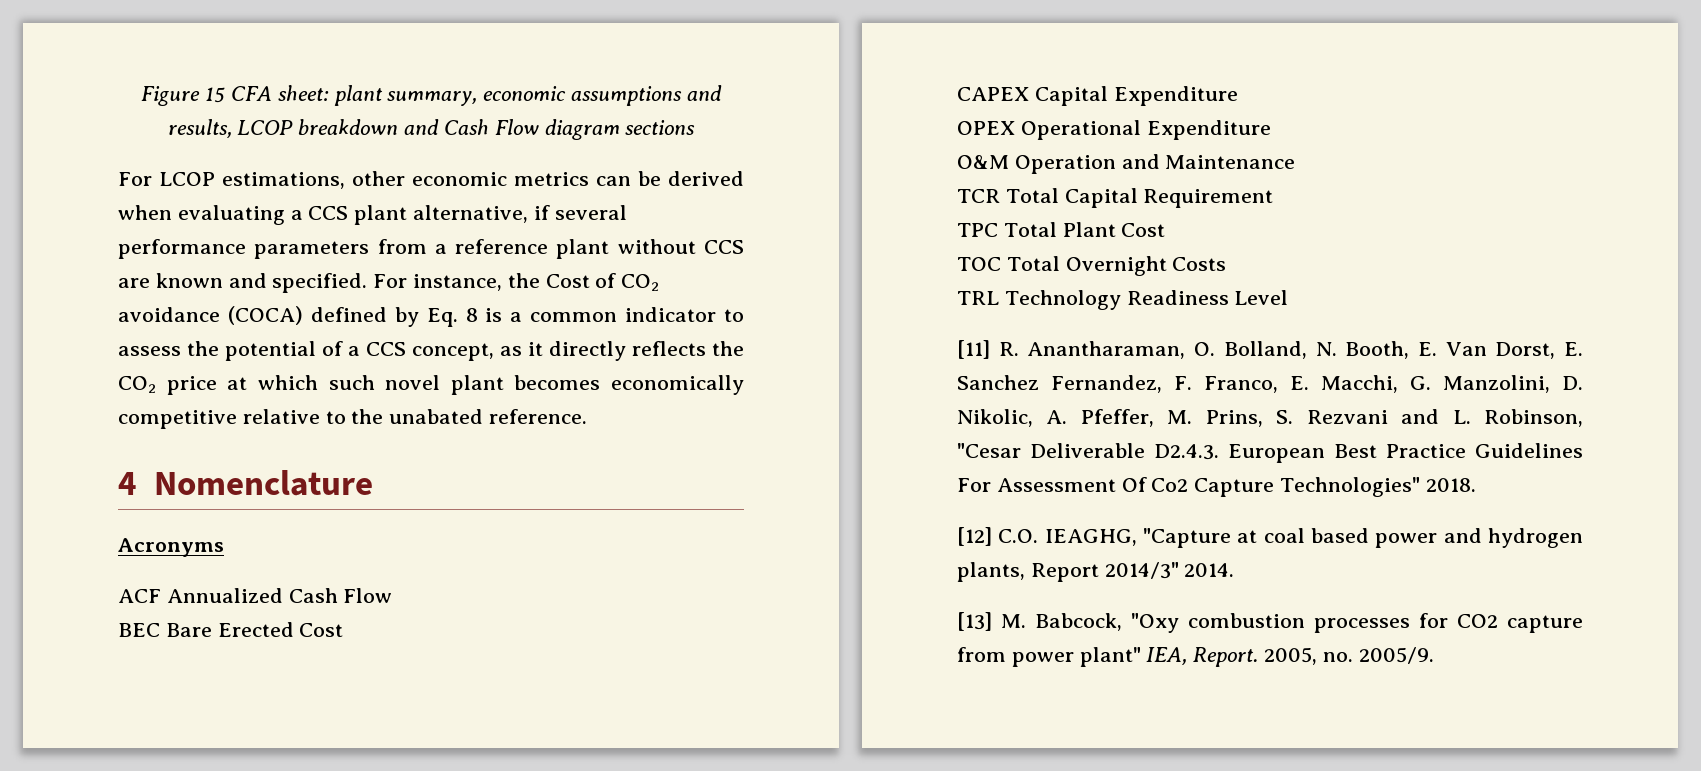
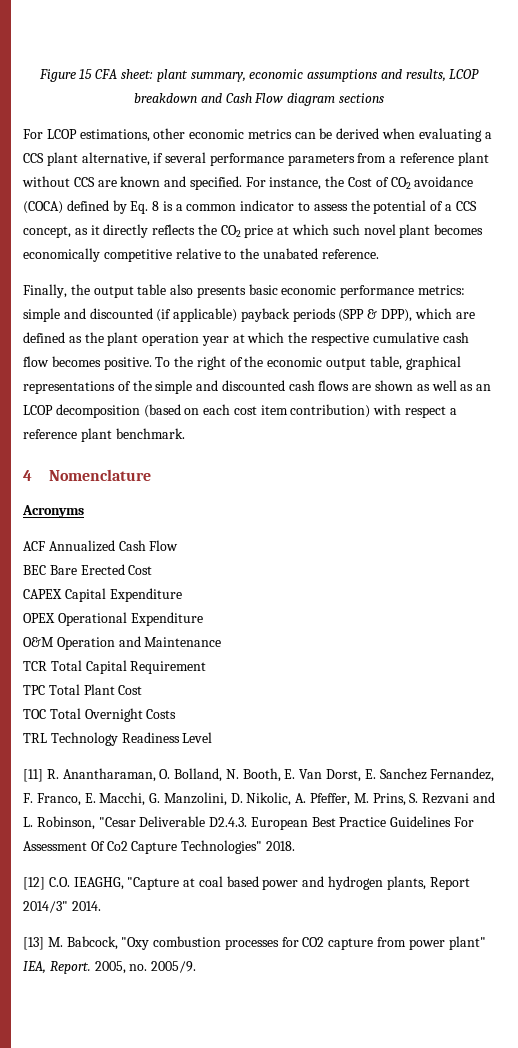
(588, 416) none -> [23,284,466,298] [23,308,475,322] [23,332,469,346] [23,356,461,370] [23,380,492,394] [23,404,457,418] [23,428,185,442] // Finally, the output table also presents basic economic performance metrics: simple and discounted (if applicable) payback periods (SPP & DPP), which are defined as the plant operation year at which the respective cumulative cash flow becomes positive. To the right of the economic output table, graphical representations of the simple and discounted cash flows are shown as well as an LCOP decomposition (based on each cost item contribution) with respect a reference plant benchmark.

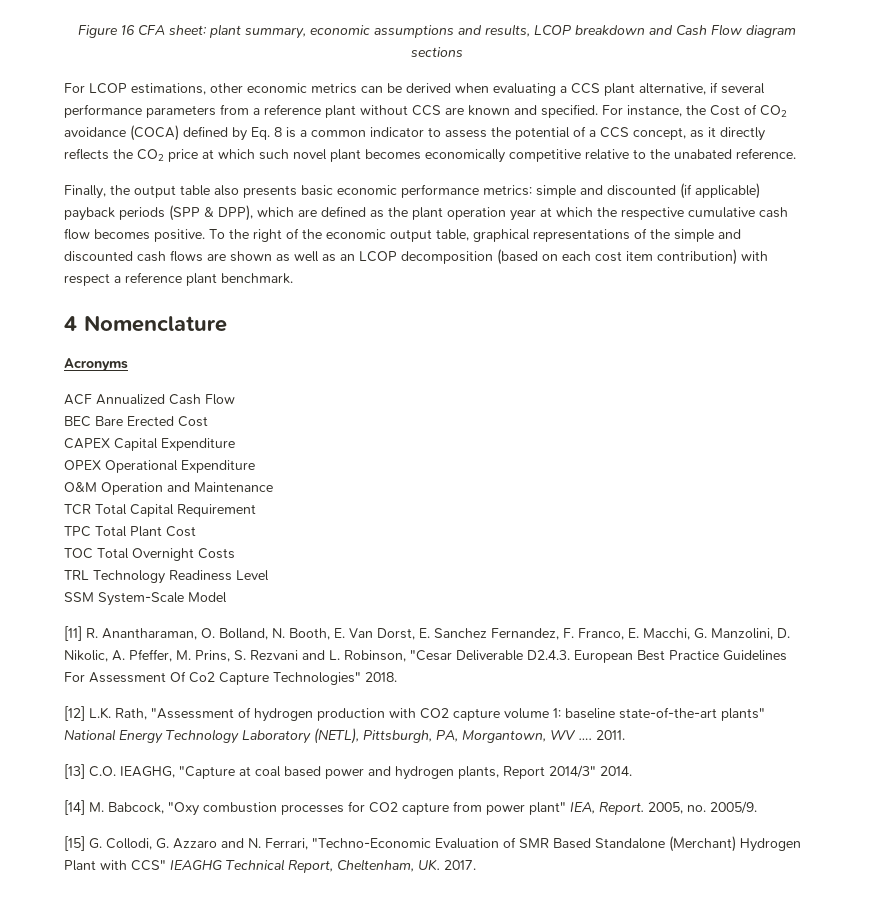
[79,69,93,79] 15 -> [121,25,135,35] 16
(213, 737) none -> [64,592,227,606] // SSM System-Scale Model
(45, 883) none -> [89,707,765,722] [64,728,625,744] [64,764,85,779] L.K. Rath, "Assessment of hydrogen production with CO2 capture volume 1: baseline state-of-the-art plants" National Energy Technology Laboratory (NETL), Pittsburgh, PA, Morgantown, WV …. 2011. // [13]
[23,937,44,950] [13] -> [64,800,85,815] [14]
(197, 967) none -> [64,836,801,852] [64,859,476,873] // [15] G. Collodi, G. Azzaro and N. Ferrari, "Techno-Economic Evaluation of SMR Based Standalone (Merchant) Hydrogen Plant with CCS" IEAGHG Technical Report, Cheltenham, UK. 2017.

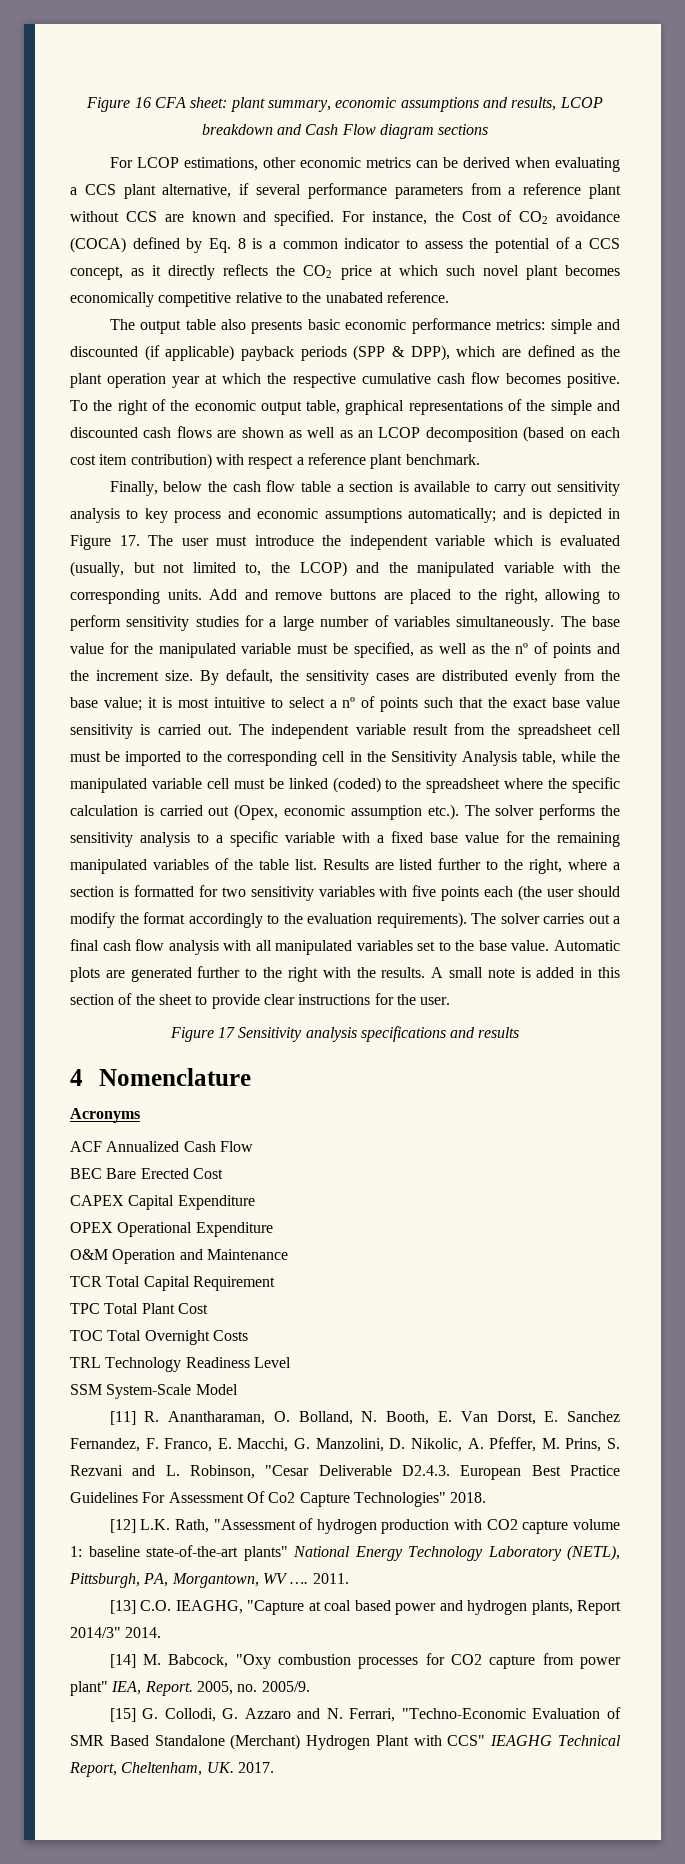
[64,185,130,199] Finally, the -> [109,319,135,330] The
(293, 278) none -> [109,480,620,496] [70,508,620,523] [70,535,621,550] [70,561,620,577] [70,589,620,604] [70,615,621,631] [70,642,621,658] [70,669,620,685] [70,696,620,712] [70,723,621,739] [70,751,621,766] [70,777,620,793] [70,804,620,820] [70,831,620,847] [70,858,621,874] [70,885,620,901] [70,912,620,928] [70,939,621,955] [70,966,620,982] [70,993,451,1009] [169,1026,520,1042] // Finally, below the cash flow table a section is available to carry out sensitivity analysis to key process and economic assumptions automatically; and is depicted in Figure 17. The user must introduce the independent variable which is evaluated (usually, but not limited to, the LCOP) and the manipulated variable with the corresponding units. Add and remove buttons are placed to the right, allowing to perform sensitivity studies for a large number of variables simultaneously. The base value for the manipulated variable must be specified, as well as the nº of points and the increment size. By default, the sensitivity cases are distributed evenly from the base value; it is most intuitive to select a nº of points such that the exact base value sensitivity is carried out. The independent variable result from the spreadsheet cell must be imported to the corresponding cell in the Sensitivity Analysis table, while the manipulated variable cell must be linked (coded) to the spreadsheet where the specific calculation is carried out (Opex, economic assumption etc.). The solver performs the sensitivity analysis to a specific variable with a fixed base value for the remaining manipulated variables of the table list. Results are listed further to the right, where a section is formatted for two sensitivity variables with five points each (the user should modify the format accordingly to the evaluation requirements). The solver carries out a final cash flow analysis with all manipulated variables set to the base value. Automatic plots are generated further to the right with the results. A small note is added in this section of the sheet to provide clear instructions for the user. // Figure 17 Sensitivity analysis specifications and results

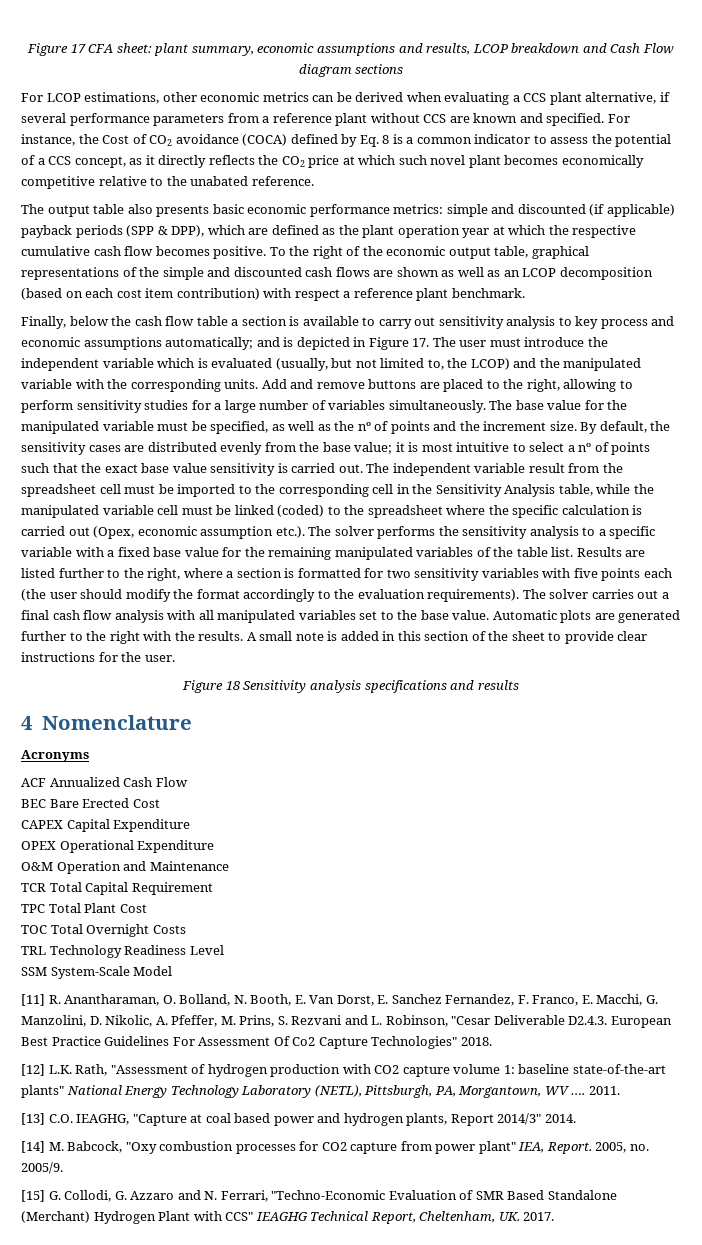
[86,97,151,112] Figure 16 -> [27,43,86,56] Figure 17
[217,1027,235,1038] 17 -> [225,681,240,690] 18

